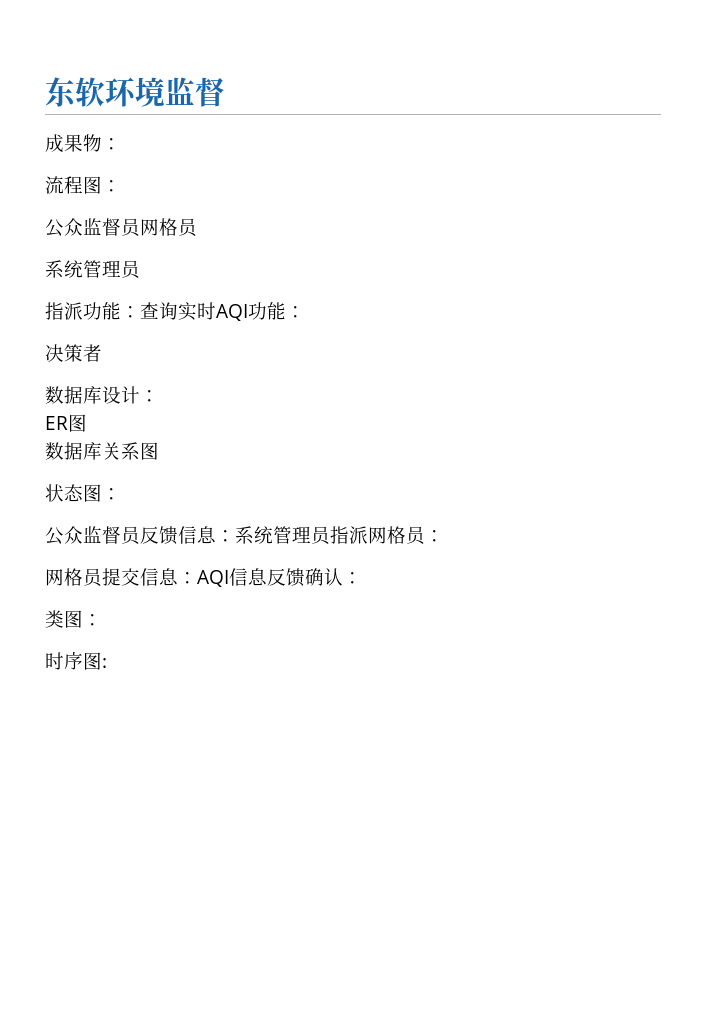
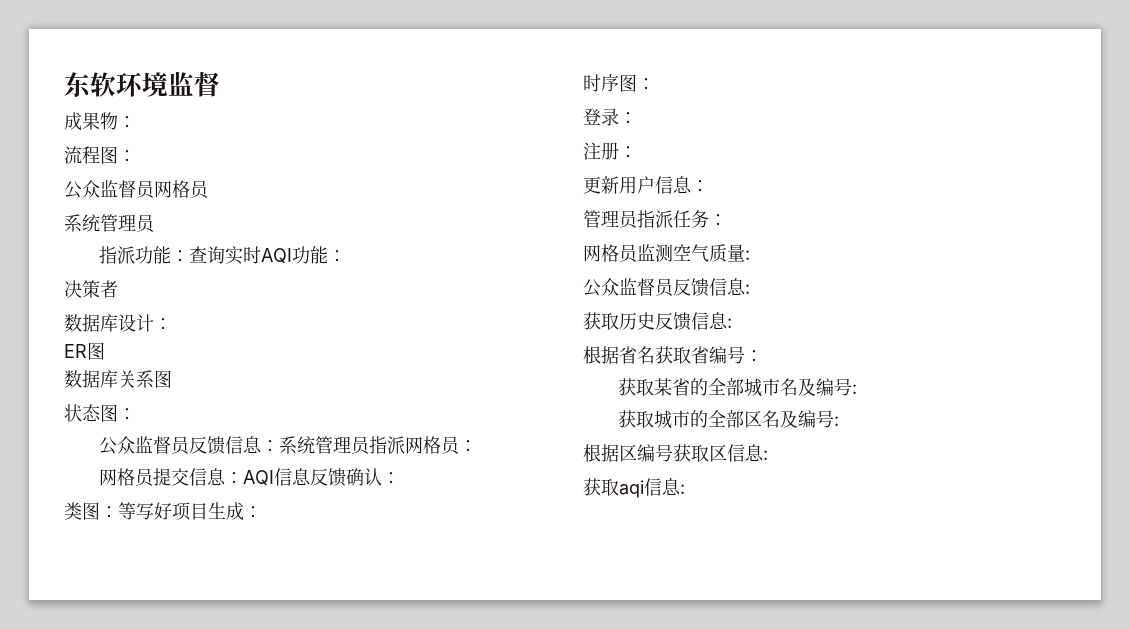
[45,652,102,670] // 时序图 -> [118,502,262,521] [583,74,655,92] [583,108,637,126] [583,142,637,160] [583,176,709,194] [583,210,727,229] [583,244,750,263] [583,278,750,297] [583,312,732,331] [583,346,763,364] [617,378,857,397] [617,410,839,429] [583,444,768,462] [583,478,681,498] 等写好项目生成： // 时序图： // 登录： // 注册： // 更新用户信息： // 管理员指派任务： // 网格员监测空气质量: // 公众监督员反馈信息: // 获取历史反馈信息: // 根据省名获取省编号： // 获取某省的全部城市名及编号: // 获取城市的全部区名及编号: // 根据区编号获取区信息: // 获取aqi信息

